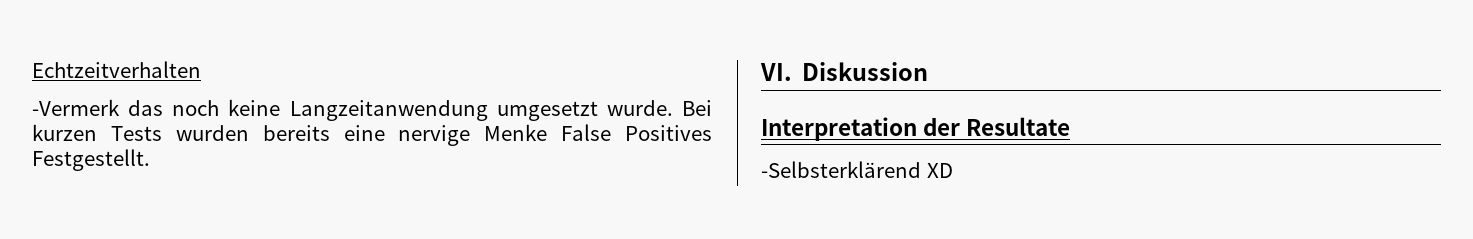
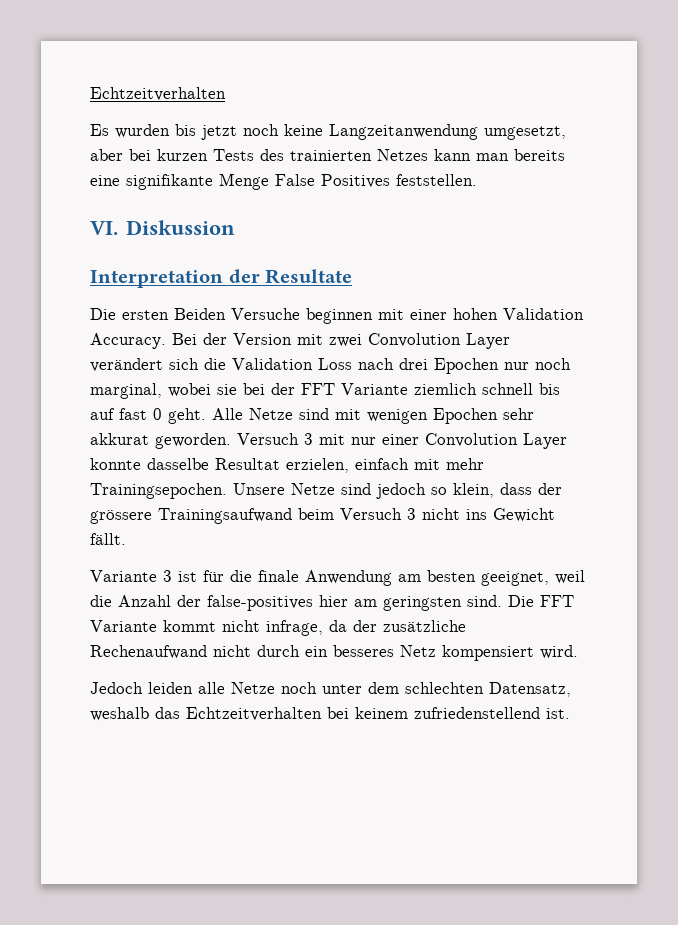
[32,99,712,121] [32,124,548,146] -Vermerk das noch keine Langzeitanwendung umgesetzt wurde. Bei kurzen Tests wurden bereits eine nervige Menke -> [90,124,566,140] [90,149,565,161] [90,173,269,190] Es wurden bis jetzt noch keine Langzeitanwendung umgesetzt, aber bei kurzen Tests des trainierten Netzes kann man bereits eine signifikante Menge
[32,149,150,171] Festgestellt. -> [396,174,477,186] feststellen.
[761,161,953,178] -Selbsterklärend XD -> [90,308,584,324] [90,333,510,349] [90,358,571,374] [90,383,560,399] [90,408,534,424] [90,433,567,449] [90,458,484,473] [90,483,562,499] [90,508,555,524] [90,533,126,545] [90,570,585,586] [90,595,574,611] [90,620,466,636] [90,645,578,661] [90,682,571,697] [90,707,570,721] Die ersten Beiden Versuche beginnen mit einer hohen Validation Accuracy. Bei der Version mit zwei Convolution Layer verändert sich die Validation Loss nach drei Epochen nur noch marginal, wobei sie bei der FFT Variante ziemlich schnell bis auf fast 0 geht. Alle Netze sind mit wenigen Epochen sehr akkurat geworden. Versuch 3 mit nur einer Convolution Layer konnte dasselbe Resultat erzielen, einfach mit mehr Trainingsepochen. Unsere Netze sind jedoch so klein, dass der grössere Trainingsaufwand beim Versuch 3 nicht ins Gewicht fällt. // Variante 3 ist für die finale Anwendung am besten geeignet, weil die Anzahl der false-positives hier am geringsten sind. Die FFT Variante kommt nicht infrage, da der zusätzliche Rechenaufwand nicht durch ein besseres Netz kompensiert wird. // Jedoch leiden alle Netze noch unter dem schlechten Datensatz, weshalb das Echtzeitverhalten bei keinem zufriedenstellend ist.

